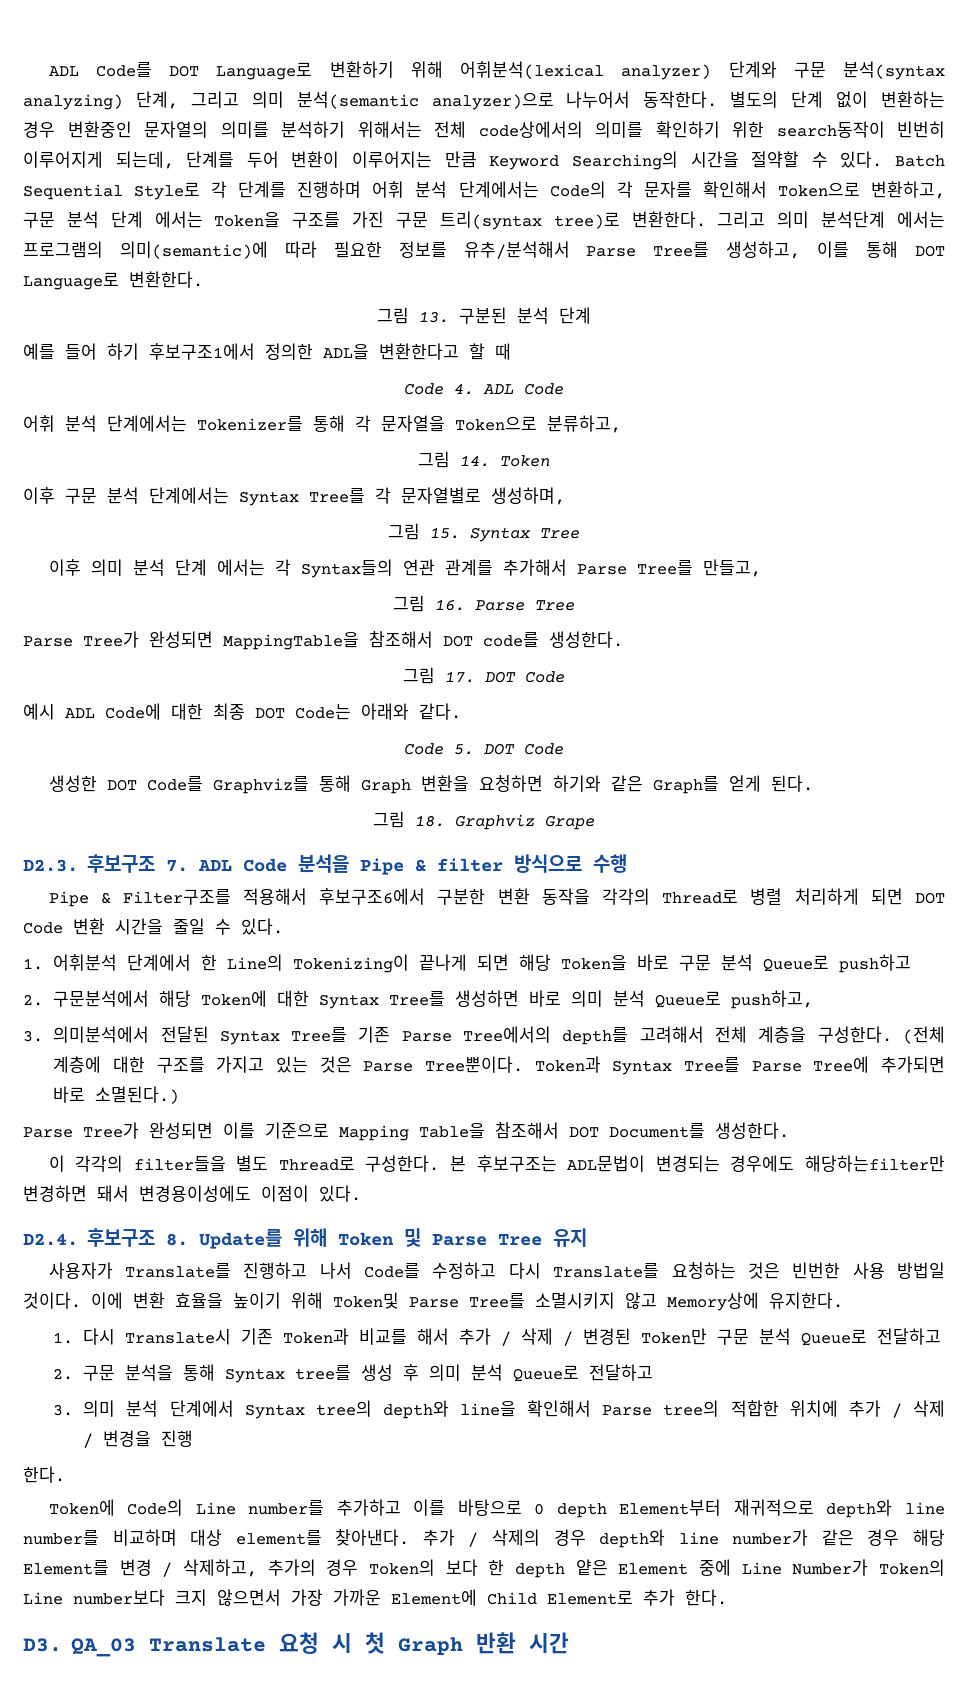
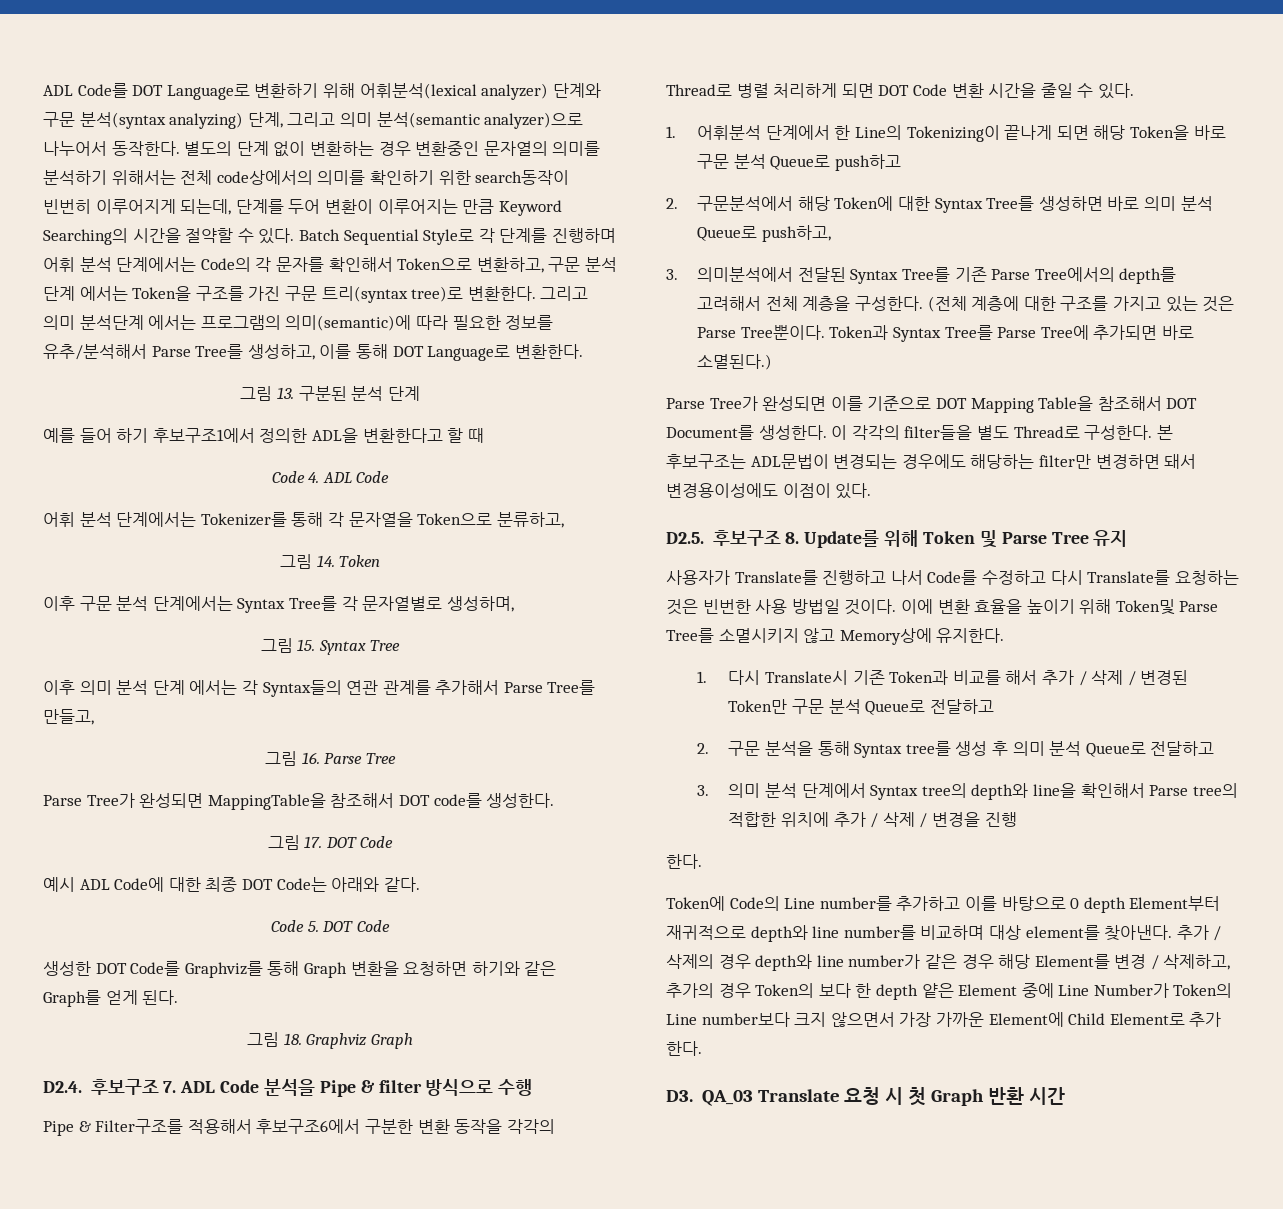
[545,815,595,830] [23,859,78,872] Grape // D2.3. -> [370,1033,413,1049] [43,1081,82,1093] Graph // D2.4.
(329, 1130) none -> [935,398,967,409] DOT
(789, 1130) // -> (827, 432) none
[805,1155,945,1172] 해당하는filter만 -> [970,454,1091,469] 해당하는 filter만
[23,1233,78,1246] D2.4. -> [666,532,704,544] D2.5.

